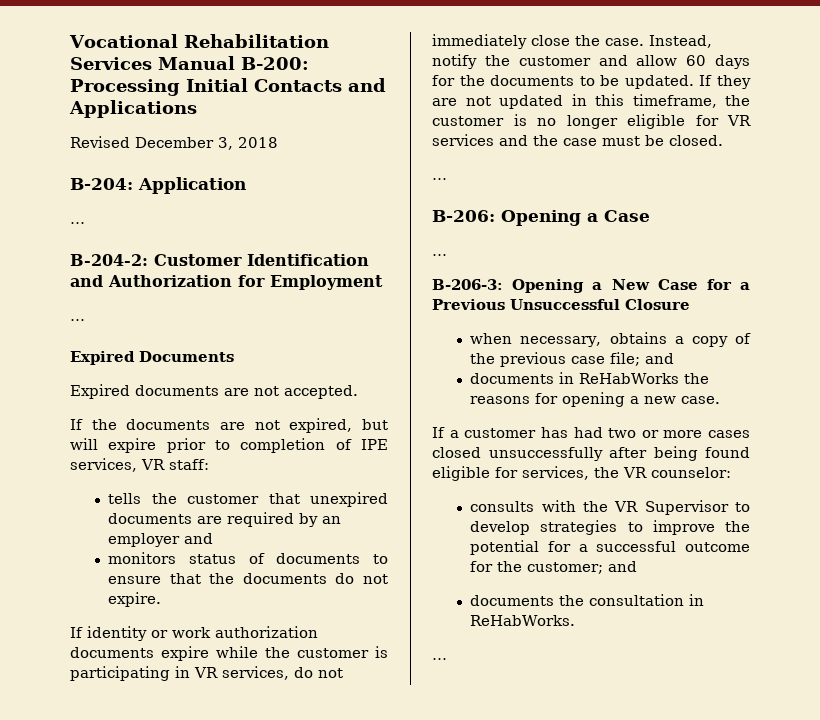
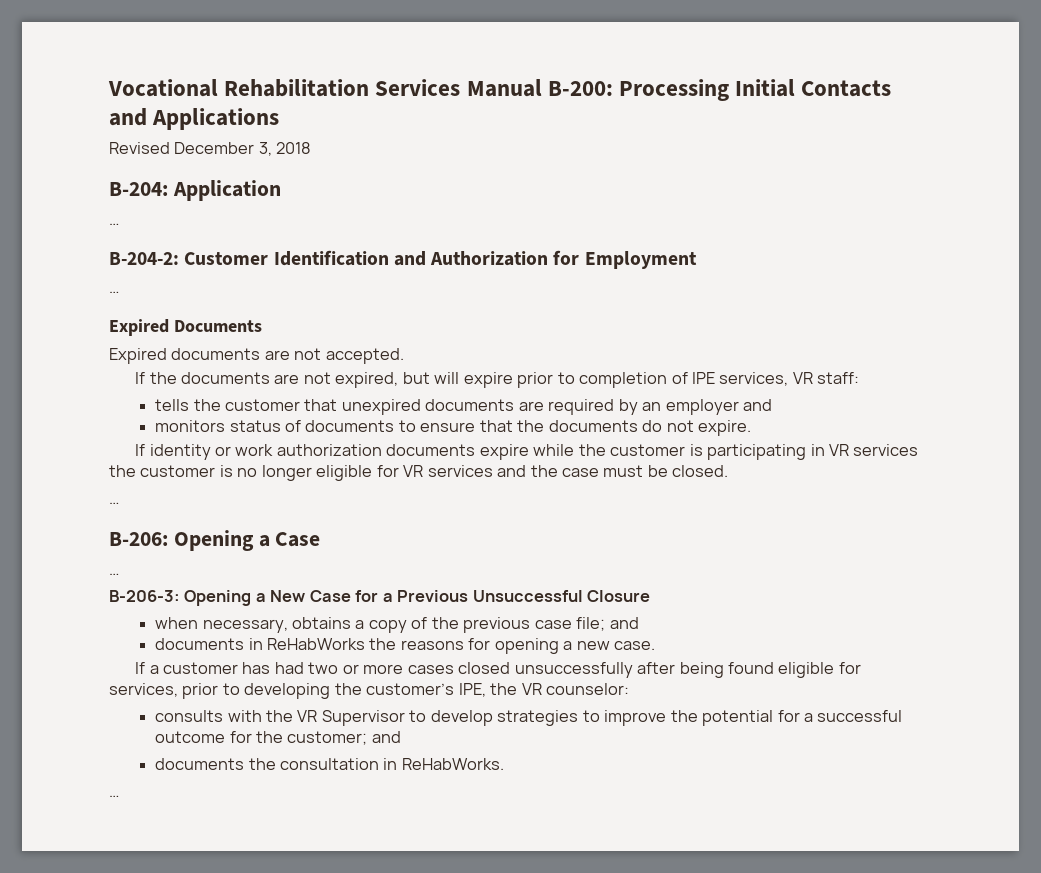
[222,666,343,680] [432,34,712,49] [432,54,750,69] [432,75,751,89] [432,94,717,109] services, do not immediately close the case. Instead, notify the customer and allow 60 days for the documents to be updated. If they are not updated in this timeframe, -> [853,444,919,456] services
(589, 473) none -> [182,683,486,699] prior to developing the customer’s IPE,

